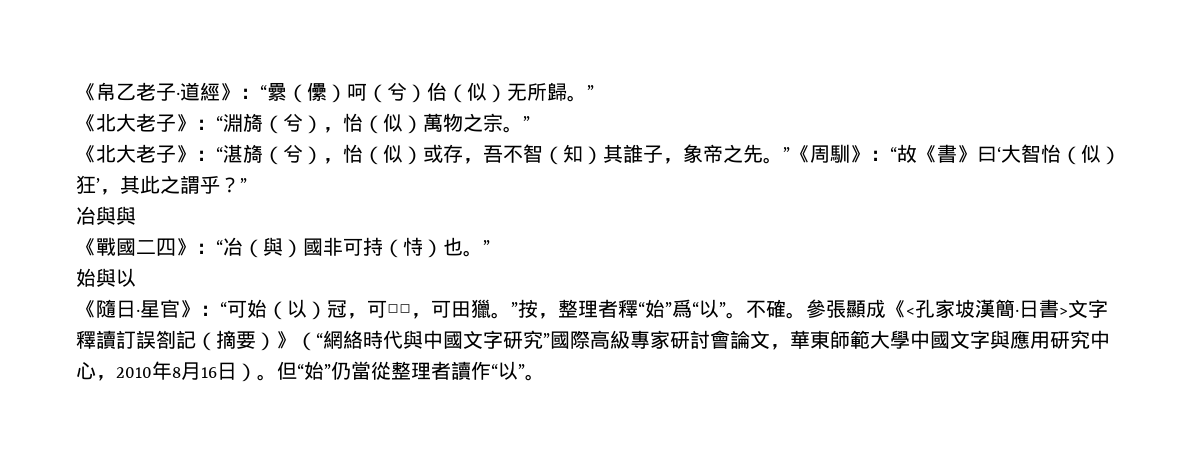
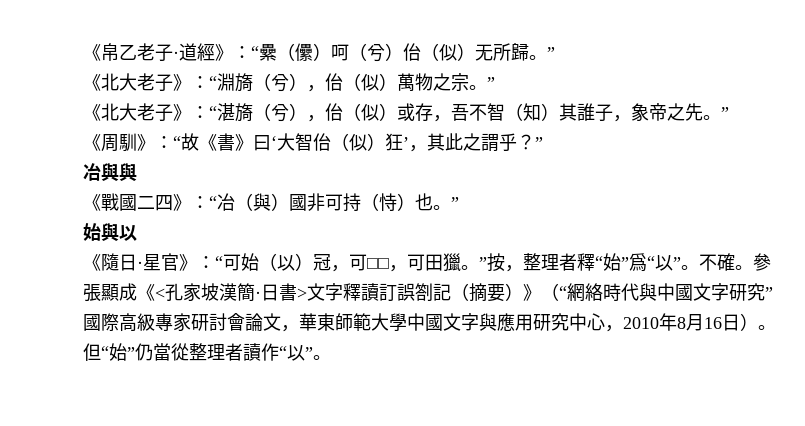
[343,113,363,132] 怡 -> [325,73,343,91] 佁
[343,144,363,163] 怡 -> [325,103,343,121] 佁
(790, 154) none -> (729, 113) //
[1041,144,1061,163] 怡 -> [313,133,331,151] 佁

